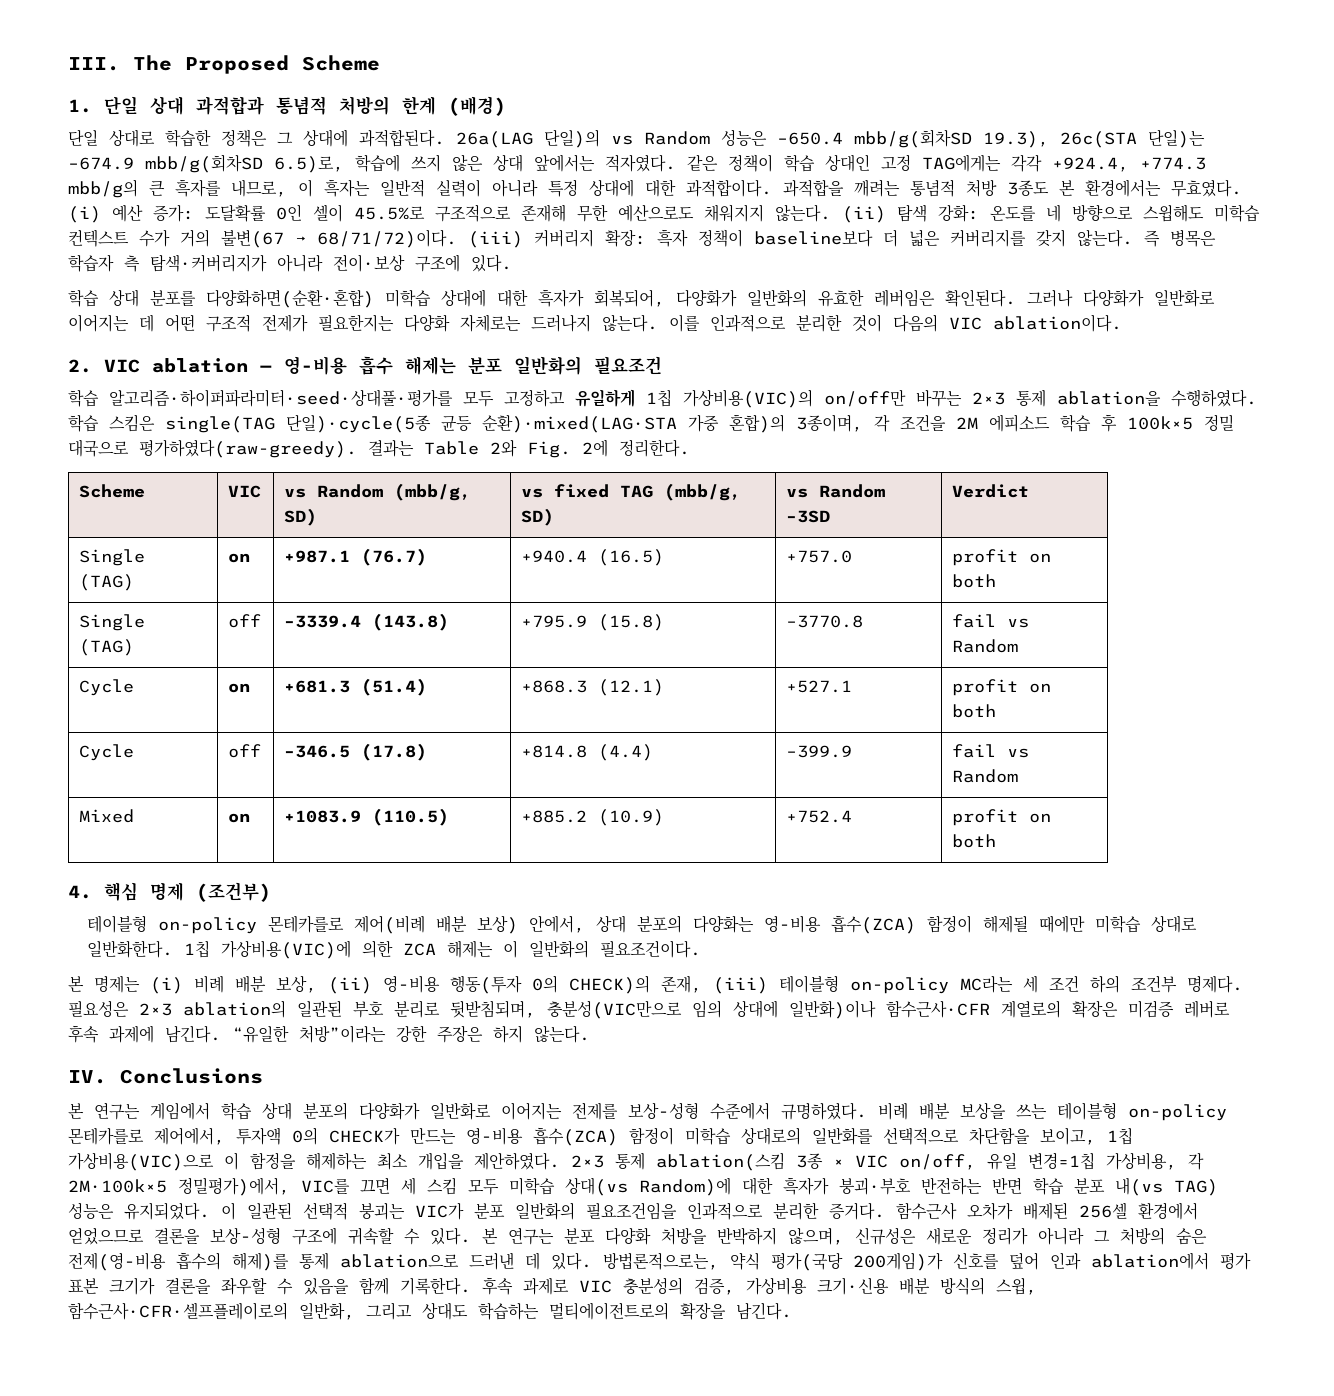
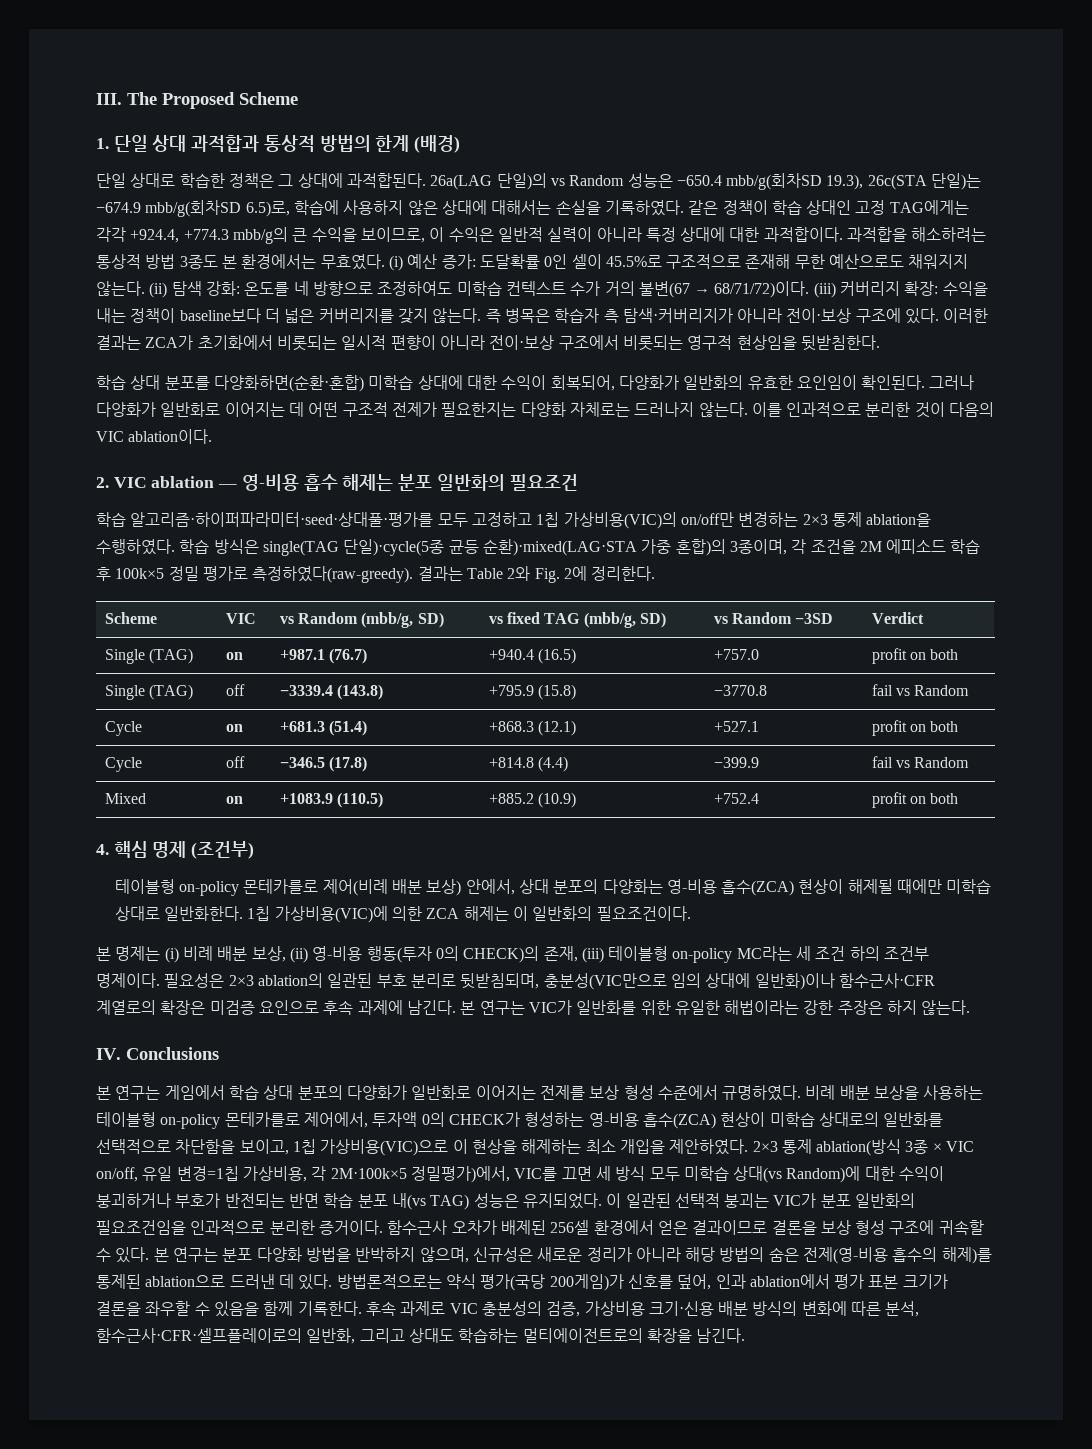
[276,96,390,115] 통념적 처방의 -> [263,135,371,152] 통상적 방법의
[411,154,676,172] 쓰지 않은 상대 앞에서는 적자였다. -> [343,200,684,216] 사용하지 않은 상대에 대해서는 손실을 기록하였다.
[175,179,370,197] 흑자를 내므로, 이 흑자는 -> [311,227,494,243] 수익을 보이므로, 이 수익은
[854,179,997,197] 깨려는 통념적 처방 -> [911,227,987,242] [96,254,176,269] 해소하려는 통상적 방법
[1143,204,1204,222] 스윕해도 -> [377,281,453,296] 조정하여도
[657,229,688,247] 흑자 -> [942,281,988,296] [96,308,126,323] 수익을 내는
(512, 263) none -> [943,308,989,323] [96,335,880,351] 이러한 결과는 ZCA가 초기화에서 비롯되는 일시적 편향이 아니라 전이·보상 구조에서 비롯되는 영구적 현상임을 뒷받침한다.
[538,289,584,307] 흑자가 -> [501,375,547,390] 수익이
[874,289,935,307] 레버임은 -> [796,375,857,390] 요인임이
[575,389,635,407] 유일하게 -> (532, 519) none
[916,389,962,407] 바꾸는 -> [738,512,799,527] 변경하는
[109,414,155,432] 스킴은 -> [213,539,259,554] 방식은
[68,439,357,458] 대국으로 평가하였다(raw-greedy). -> [202,566,414,583] 평가로 측정하였다(raw-greedy).
[927,915,973,933] 함정이 -> [798,879,844,894] 현상이
[1187,975,1243,993] 명제다. -> [96,973,160,988] 명제이다.
[1184,1000,1230,1018] 레버로 -> [258,1000,319,1015] 요인으로
[232,1025,386,1043] “유일한 처방”이라는 -> [460,1000,800,1015] 본 연구는 VIC가 일반화를 위한 유일한 해법이라는
[628,1102,699,1119] 보상-성형 -> [589,1085,654,1100] 보상 형성
[1016,1104,1047,1119] 쓰는 -> [923,1085,984,1100] 사용하는
[410,1127,674,1146] 만드는 영-비용 흡수(ZCA) 함정이 -> [524,1112,766,1129] 형성하는 영-비용 흡수(ZCA) 현상이
[250,1152,296,1170] 함정을 -> [471,1139,517,1154] 현상을
[656,1152,785,1171] ablation(스킴 -> [816,1139,902,1156] ablation(방식
[427,1177,457,1195] 스킴 -> [615,1166,646,1181] 방식
[783,1177,982,1195] 흑자가 붕괴·부호 반전하는 -> [899,1166,945,1181] [96,1193,285,1208] 수익이 붕괴하거나 부호가 반전되는
[829,1202,885,1220] 증거다. -> [318,1220,383,1235] 증거이다.
[68,1227,281,1245] 얻었으므로 결론을 보상-성형 -> [657,1220,886,1235] 얻은 결과이므로 결론을 보상 형성
[661,1227,707,1245] 처방을 -> [305,1247,351,1262] 방법을
[1094,1227,1165,1245] 그 처방의 -> [685,1247,765,1262] 해당 방법의
[299,1252,329,1270] 통제 -> [96,1274,141,1289] 통제된
[603,1252,719,1270] 방법론적으로는, -> [336,1274,442,1289] 방법론적으로는
[1009,1252,1039,1270] 덮어 -> [677,1274,712,1290] 덮어,
[996,1278,1037,1295] 스윕, -> [801,1301,920,1317] 변화에 따른 분석,

